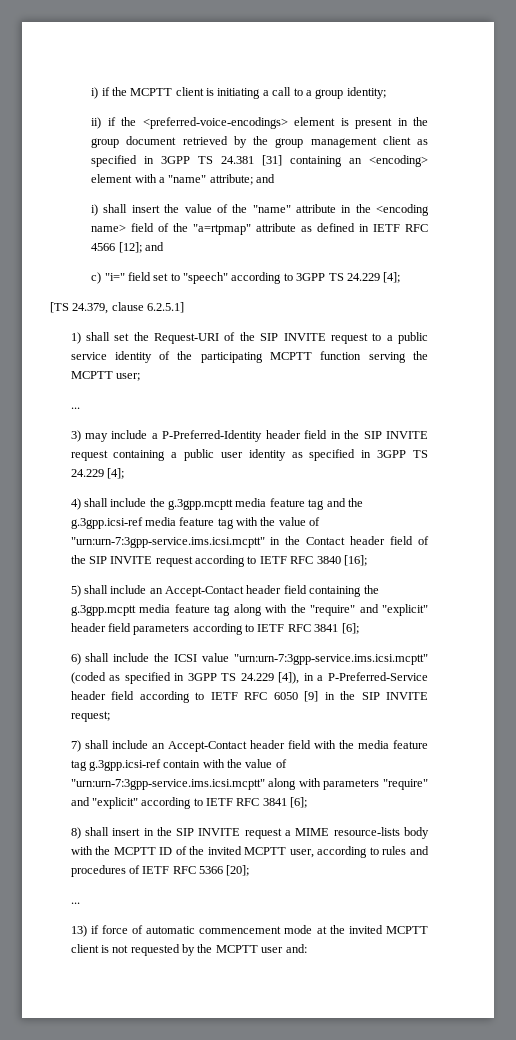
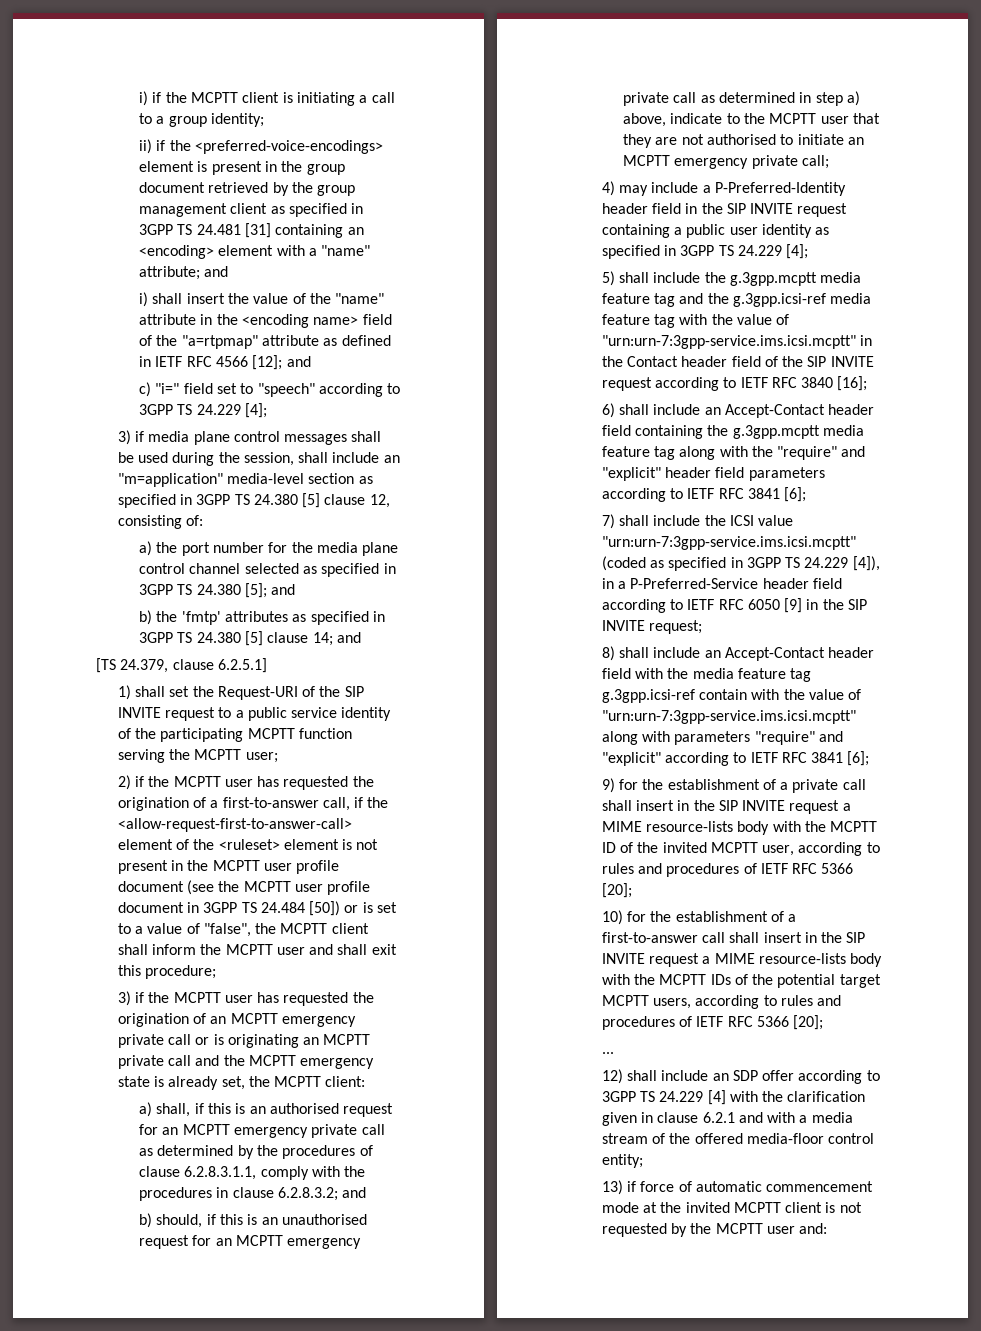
[221,156,255,164] 24.381 -> [196,224,241,235] 24.481
(401, 277) none -> [117,430,382,445] [117,452,400,466] [117,473,373,487] [117,493,390,508] [117,515,203,529] [139,541,399,556] [139,563,396,577] [139,583,296,598] [139,610,386,625] [139,631,362,646] // 3) if media plane control messages shall be used during the session, shall include an "m=application" media-level section as specified in 3GPP TS 24.380 [5] clause 12, consisting of: // a) the port number for the media plane control channel selected as specified in 3GPP TS 24.380 [5]; and // b) the 'fmtp' attributes as specified in 3GPP TS 24.380 [5] clause 14; and
[70,407,80,409] [70,430,81,442] ... // 3) -> [117,775,374,790] [117,797,389,811] [117,818,352,832] [117,839,379,850] [117,860,340,874] [117,880,371,895] [117,901,398,916] [117,923,369,937] [117,944,397,955] [117,965,216,979] [117,991,374,1006] [117,1013,356,1027] [117,1034,371,1048] [117,1055,375,1069] [117,1076,366,1090] [139,1102,394,1117] [139,1124,385,1138] [139,1145,373,1159] [139,1166,366,1180] [139,1187,367,1201] [139,1213,368,1228] [139,1235,362,1249] [623,91,861,106] [623,113,881,127] [623,134,865,148] [623,155,830,169] [601,181,615,196] 2) if the MCPTT user has requested the origination of a first-to-answer call, if the <allow-request-first-to-answer-call> element of the <ruleset> element is not present in the MCPTT user profile document (see the MCPTT user profile document in 3GPP TS 24.484 [50]) or is set to a value of "false", the MCPTT client shall inform the MCPTT user and shall exit this procedure; // 3) if the MCPTT user has requested the origination of an MCPTT emergency private call or is originating an MCPTT private call and the MCPTT emergency state is already set, the MCPTT client: // a) shall, if this is an authorised request for an MCPTT emergency private call as determined by the procedures of clause 6.2.8.3.1.1, comply with the procedures in clause 6.2.8.3.2; and // b) should, if this is an unauthorised request for an MCPTT emergency private call as determined in step a) above, indicate to the MCPTT user that they are not authorised to initiate an MCPTT emergency private call; // 4)
[70,498,81,510] 4) -> [601,271,615,286] 5)
[70,585,81,597] 5) -> [601,403,615,418] 6)
[70,653,81,665] 6) -> [601,514,615,529] 7)
[70,740,81,752] 7) -> [601,646,615,661] 8)
[70,827,81,839] 8) -> [601,778,866,793] 9) for the establishment of a private call
[70,902,80,904] ... -> [601,910,797,925] [601,932,866,943] [601,953,883,967] [601,974,881,988] [601,995,842,1009] [601,1015,824,1030] [601,1052,614,1054] [601,1069,880,1084] [601,1090,866,1105] [601,1112,853,1126] [601,1133,875,1144] [601,1154,643,1168] 10) for the establishment of a first-to-answer call shall insert in the SIP INVITE request a MIME resource-lists body with the MCPTT IDs of the potential target MCPTT users, according to rules and procedures of IETF RFC 5366 [20]; // ... // 12) shall include an SDP offer according to 3GPP TS 24.229 [4] with the clarification given in clause 6.2.1 and with a media stream of the offered media-floor control entity;

